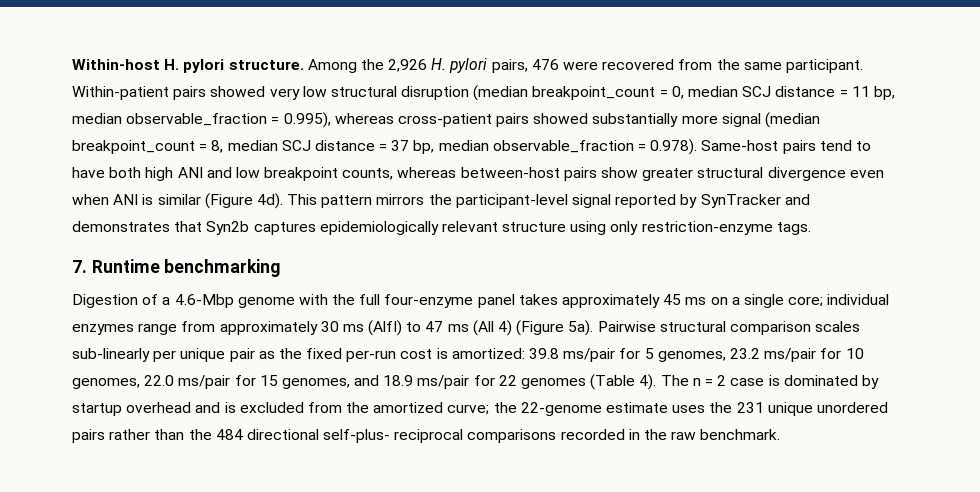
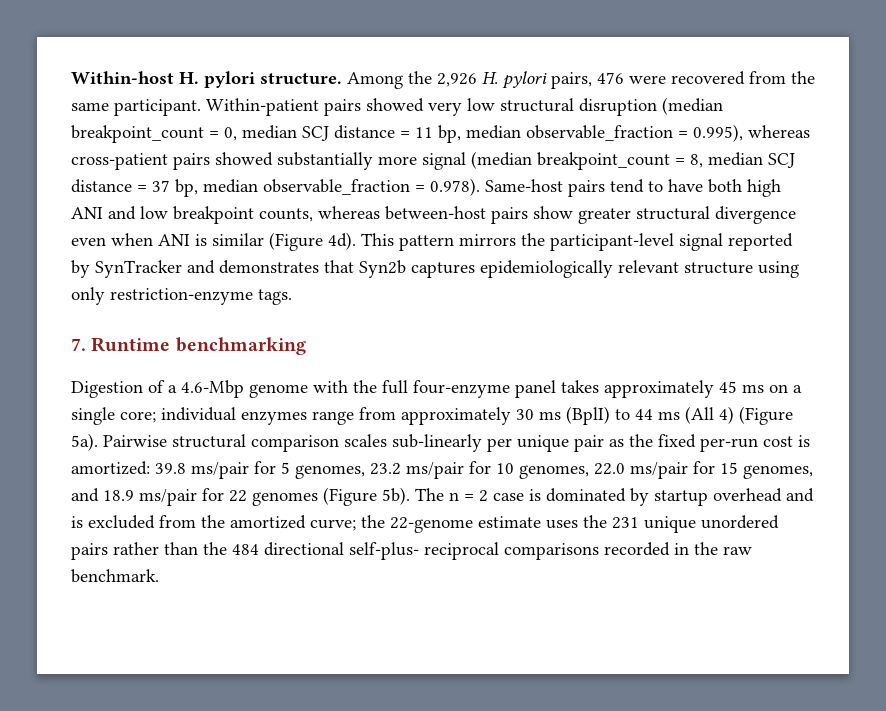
[368,320,444,336] (AlfI) to 47 -> [566,406,653,425] (BplI) to 44
[590,374,657,390] (Table 4). -> [323,487,410,506] (Figure 5b).

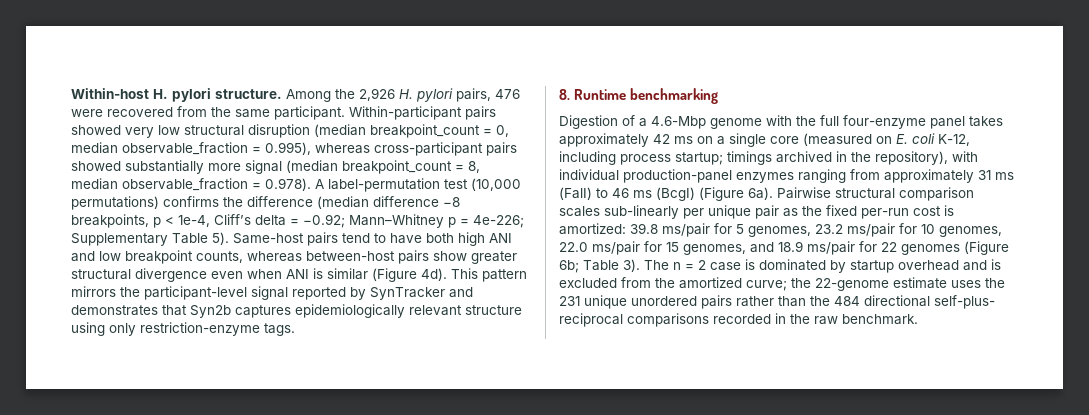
[206,98,319,116] Within-patient -> [349,106,462,120] Within-participant
[302,125,521,143] SCJ distance = 11 bp, median -> (118, 148) none
[71,153,168,170] cross-patient -> [374,142,483,156] cross-participant
[768,153,795,168] [71,178,480,197] SCJ distance = 37 bp, median observable_fraction = 0.978). -> [122,178,521,192] [71,196,460,210] [71,214,524,228] [71,232,229,246] observable_fraction = 0.978). A label-permutation test (10,000 permutations) confirms the difference (median difference −8 breakpoints, p < 1e-4, Cliff’s delta = −0.92; Mann–Whitney p = 4e-226; Supplementary Table 5).
[71,338,86,351] 7. -> [559,89,570,100] 8.
[719,381,737,393] 45 -> [653,134,670,144] 42
[120,406,793,425] [71,433,98,451] core; individual enzymes range from approximately 30 ms (BplI) to 44 ms (All 4) (Figure 5a). -> [770,133,970,146] [559,151,978,165] [559,169,1014,183] [559,187,773,201] core (measured on E. coli K-12, including process startup; timings archived in the repository), with individual production-panel enzymes ranging from approximately 31 ms (FalI) to 46 ms (BcgI) (Figure 6a).
[382,487,410,505] 5b). -> [559,259,640,273] 6b; Table 3).

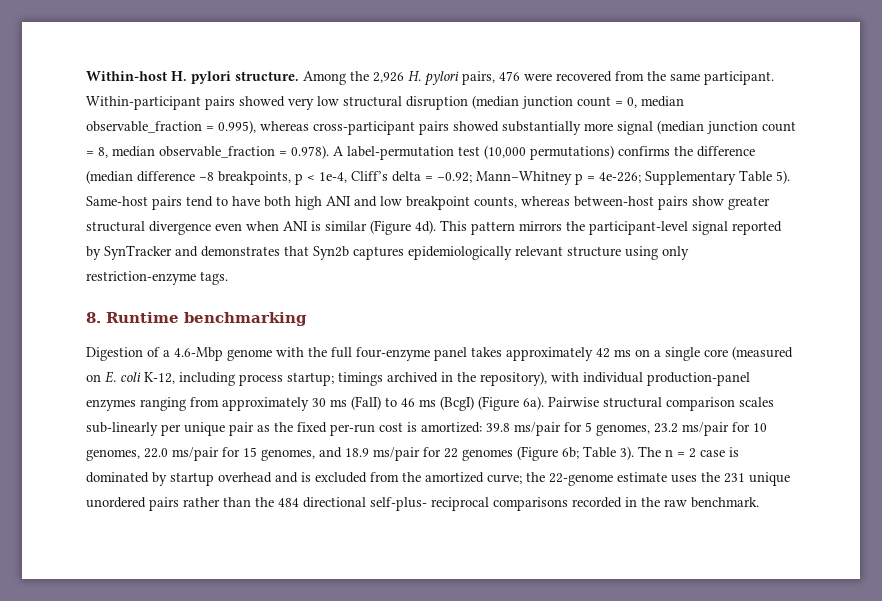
[370,124,480,138] breakpoint_count -> [522,96,611,109] junction count
[342,160,452,174] breakpoint_count -> [707,121,796,134] junction count
[978,170,991,180] 31 -> [312,398,326,407] 30

